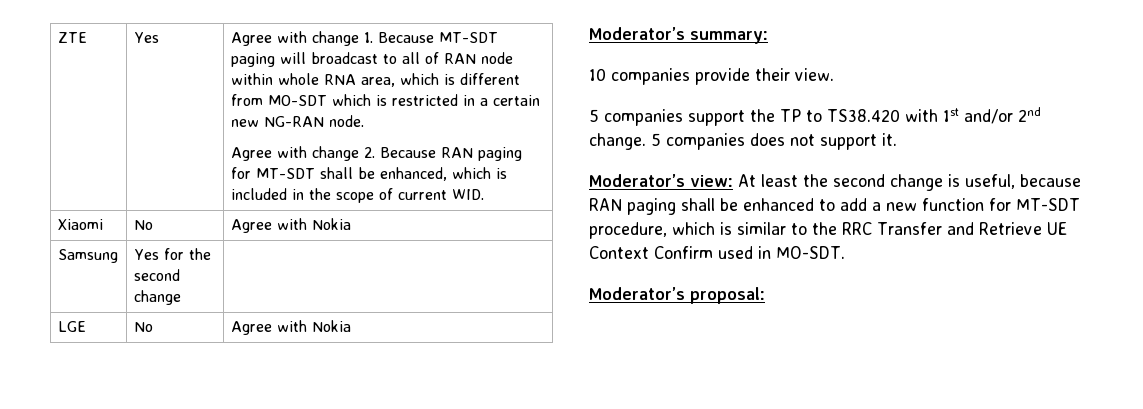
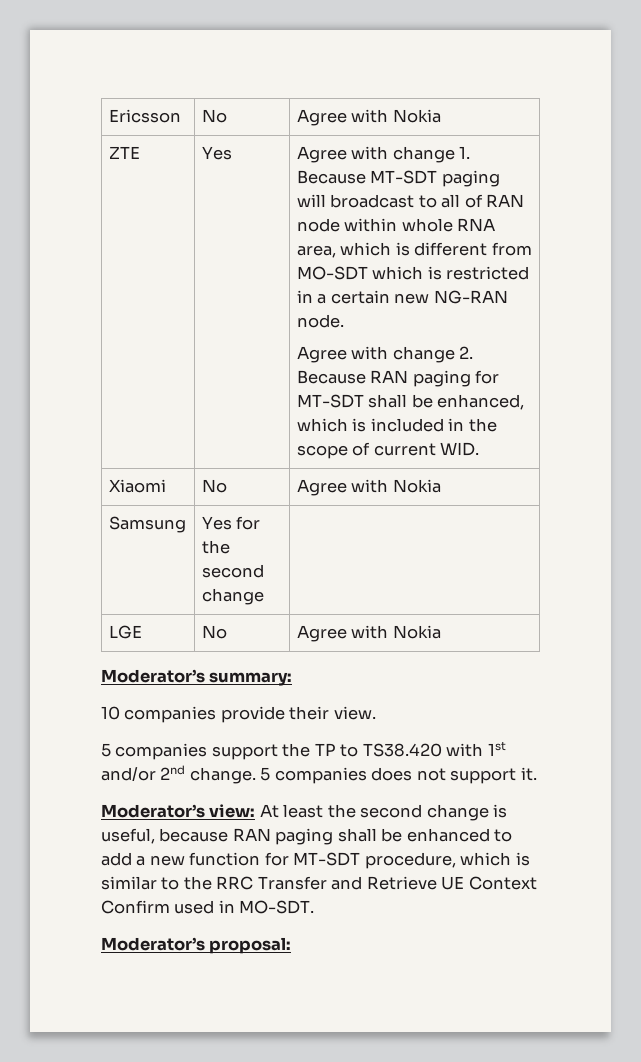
(57, 37) none -> [108,109,181,123] [201,109,227,123] [296,109,441,126] Ericsson | No | Agree with Nokia //

